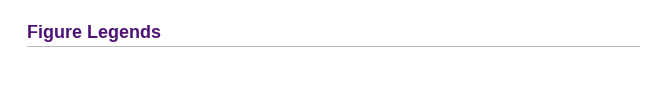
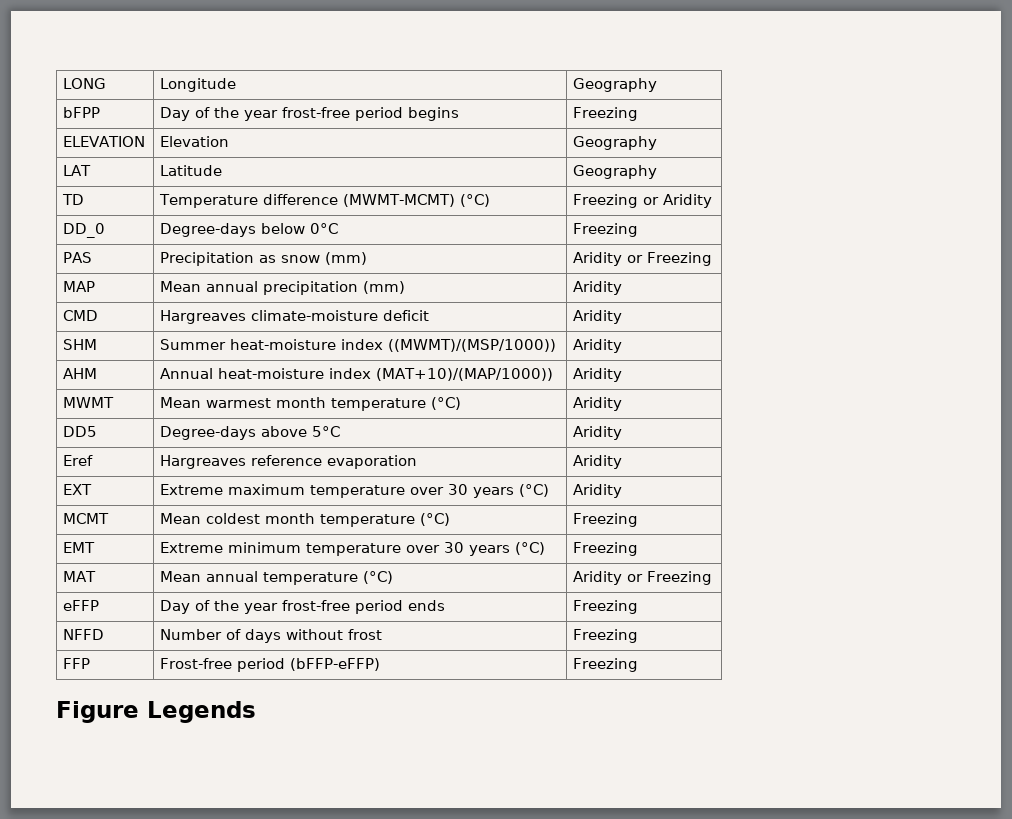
(27, 33) none -> [63,78,107,89] [160,78,237,92] [573,78,658,92] [63,107,101,118] [160,107,460,121] [573,107,639,121] [63,136,146,147] [160,136,230,147] [573,136,658,150] [63,165,92,176] [160,165,223,176] [573,165,658,179] [62,194,85,205] [159,194,491,208] [573,194,713,208] [63,223,106,238] [160,223,339,237] [573,223,639,237] [63,252,93,263] [160,252,368,266] [573,252,713,266] [63,281,96,292] [160,281,406,295] [573,281,623,295] [63,310,99,321] [160,310,430,324] [573,310,623,324] [63,339,98,350] [160,339,557,352] [573,339,623,353] [63,368,98,379] [160,368,554,381] [573,368,623,382] [63,397,115,408] [160,397,462,411] [573,397,623,411] [63,426,98,437] [160,426,341,440] [573,426,623,440] [63,455,94,466] [160,455,418,469] [573,455,623,469] [63,484,93,495] [160,484,550,498] [573,484,623,498] [63,513,110,524] [160,513,451,527] [573,513,639,527] [63,542,96,553] [160,542,546,556] [573,542,639,556] [63,571,97,582] [160,571,394,585] [573,571,713,585] [63,600,100,611] [160,600,446,614] [573,600,639,614] [63,629,105,640] [160,629,383,643] [573,629,639,643] [63,658,91,669] [160,658,381,672] [573,658,639,672] LONG | Longitude | Geography // bFPP | Day of the year frost-free period begins | Freezing // ELEVATION | Elevation | Geography // LAT | Latitude | Geography // TD | Temperature difference (MWMT-MCMT) (°C) | Freezing or Aridity // DD_0 | Degree-days below 0°C | Freezing // PAS | Precipitation as snow (mm) | Aridity or Freezing // MAP | Mean annual precipitation (mm) | Aridity // CMD | Hargreaves climate-moisture deficit | Aridity // SHM | Summer heat-moisture index ((MWMT)/(MSP/1000)) | Aridity // AHM | Annual heat-moisture index (MAT+10)/(MAP/1000)) | Aridity // MWMT | Mean warmest month temperature (°C) | Aridity // DD5 | Degree-days above 5°C | Aridity // Eref | Hargreaves reference evaporation | Aridity // EXT | Extreme maximum temperature over 30 years (°C) | Aridity // MCMT | Mean coldest month temperature (°C) | Freezing // EMT | Extreme minimum temperature over 30 years (°C) | Freezing // MAT | Mean annual temperature (°C) | Aridity or Freezing // eFFP | Day of the year frost-free period ends | Freezing // NFFD | Number of days without frost | Freezing // FFP | Frost-free period (bFFP-eFFP) | Freezing //

